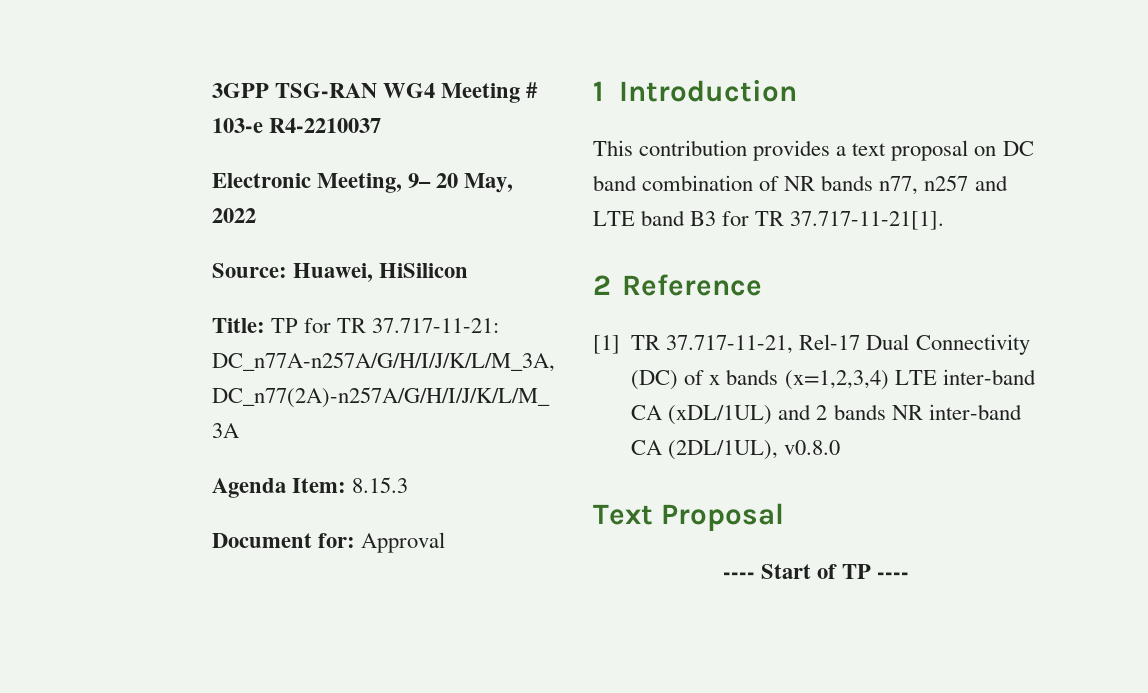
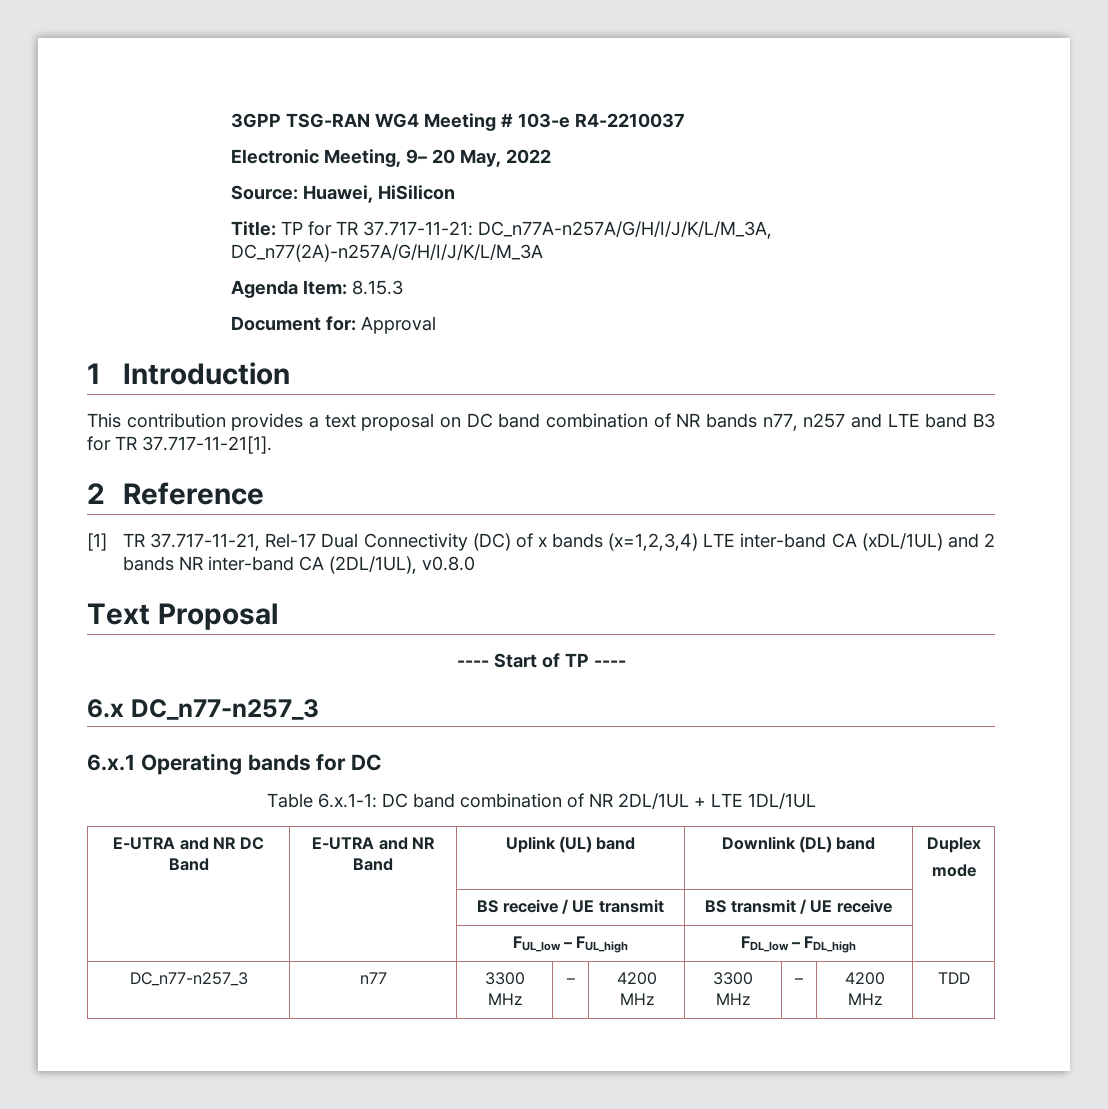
(910, 575) none -> [87,699,319,720] [87,753,383,775] [266,793,816,809] [113,837,264,850] [168,858,209,871] [312,837,435,850] [353,858,393,871] [505,836,636,853] [721,836,876,853] [926,837,981,853] [931,864,976,877] [477,899,664,914] [705,899,892,914] [512,936,629,953] [740,936,857,953] [129,972,248,986] [359,972,387,984] [484,972,525,985] [487,993,522,1005] [565,978,575,984] [616,972,657,985] [619,993,654,1005] [713,972,753,985] [716,993,750,1005] [794,978,803,984] [844,972,885,985] [847,993,882,1005] [937,972,970,984] // 6.x DC_n77-n257_3 // 6.x.1 Operating bands for DC // Table 6.x.1-1: DC band combination of NR 2DL/1UL + LTE 1DL/1UL // E-UTRA and NR DC Band | E-UTRA and NR Band | Uplink (UL) band | Downlink (DL) band | Duplex // mode // | | BS receive / UE transmit | BS transmit / UE receive | // | | FUL_low – FUL_high | FDL_low – FDL_high | // DC_n77-n257_3 | n77 | 3300 MHz | – | 4200 MHz | 3300 MHz | – | 4200 MHz | TDD

